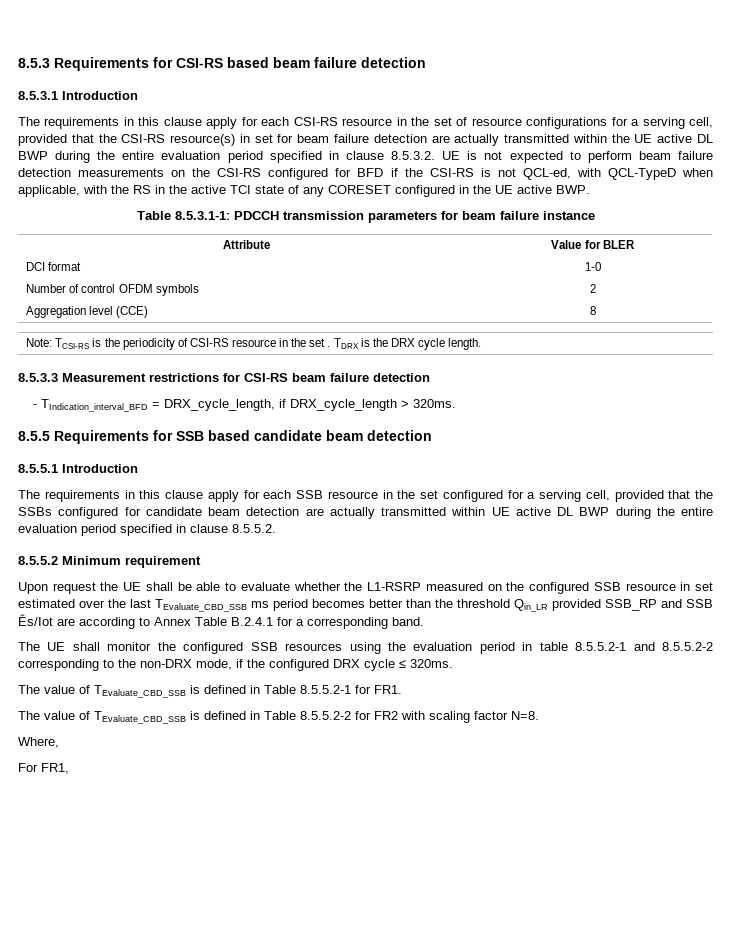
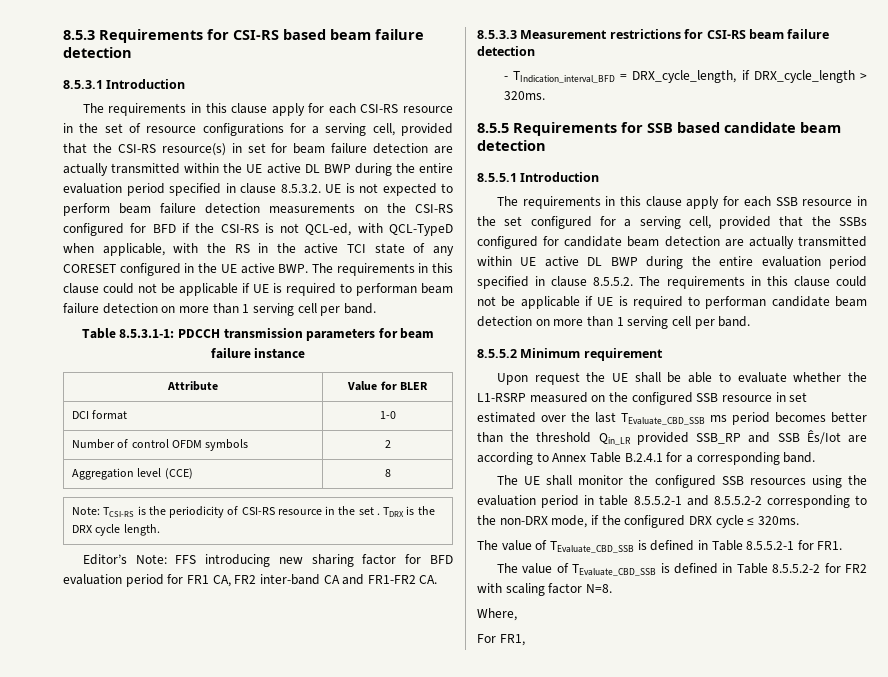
(590, 189) none -> [311,263,453,276] [63,283,453,296] [63,303,376,316] The requirements in this clause could not be applicable if UE is required to performan beam failure detection on more than 1 serving cell per band.
(482, 344) none -> [82,554,453,567] [63,574,438,587] // Editor’s Note: FFS introducing new sharing factor for BFD evaluation period for FR1 CA, FR2 inter-band CA and FR1-FR2 CA.
(276, 528) none -> [639,276,867,289] [477,296,867,309] [477,316,751,329] The requirements in this clause could not be applicable if UE is required to performan candidate beam detection on more than 1 serving cell per band.

